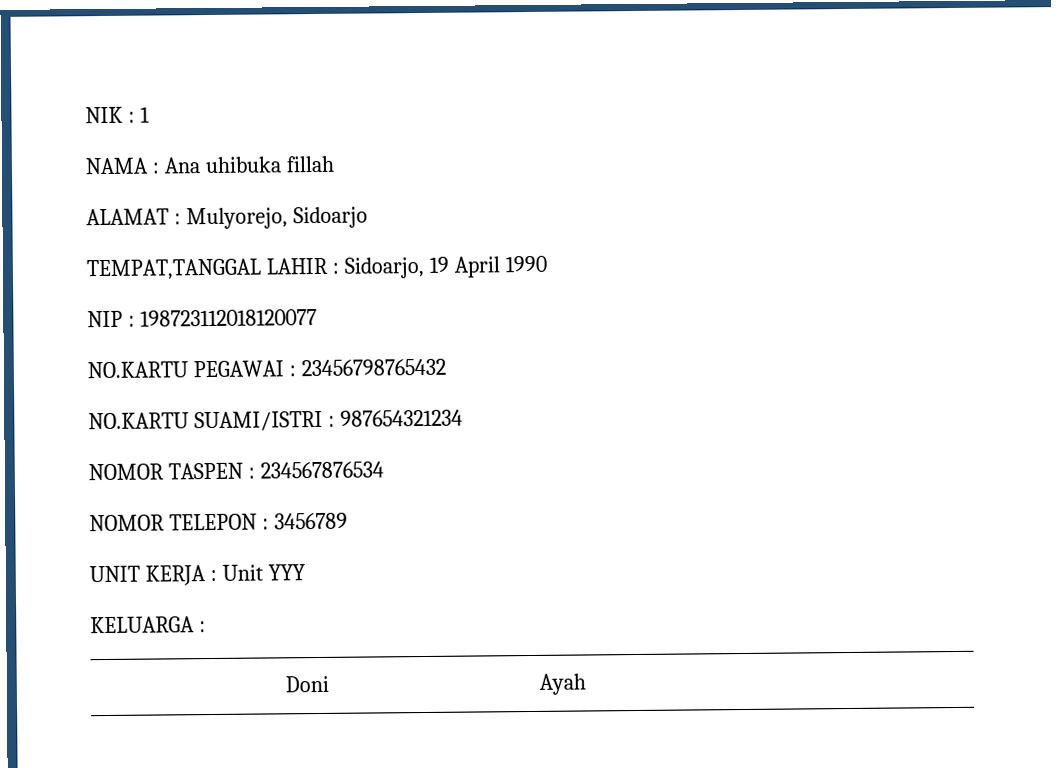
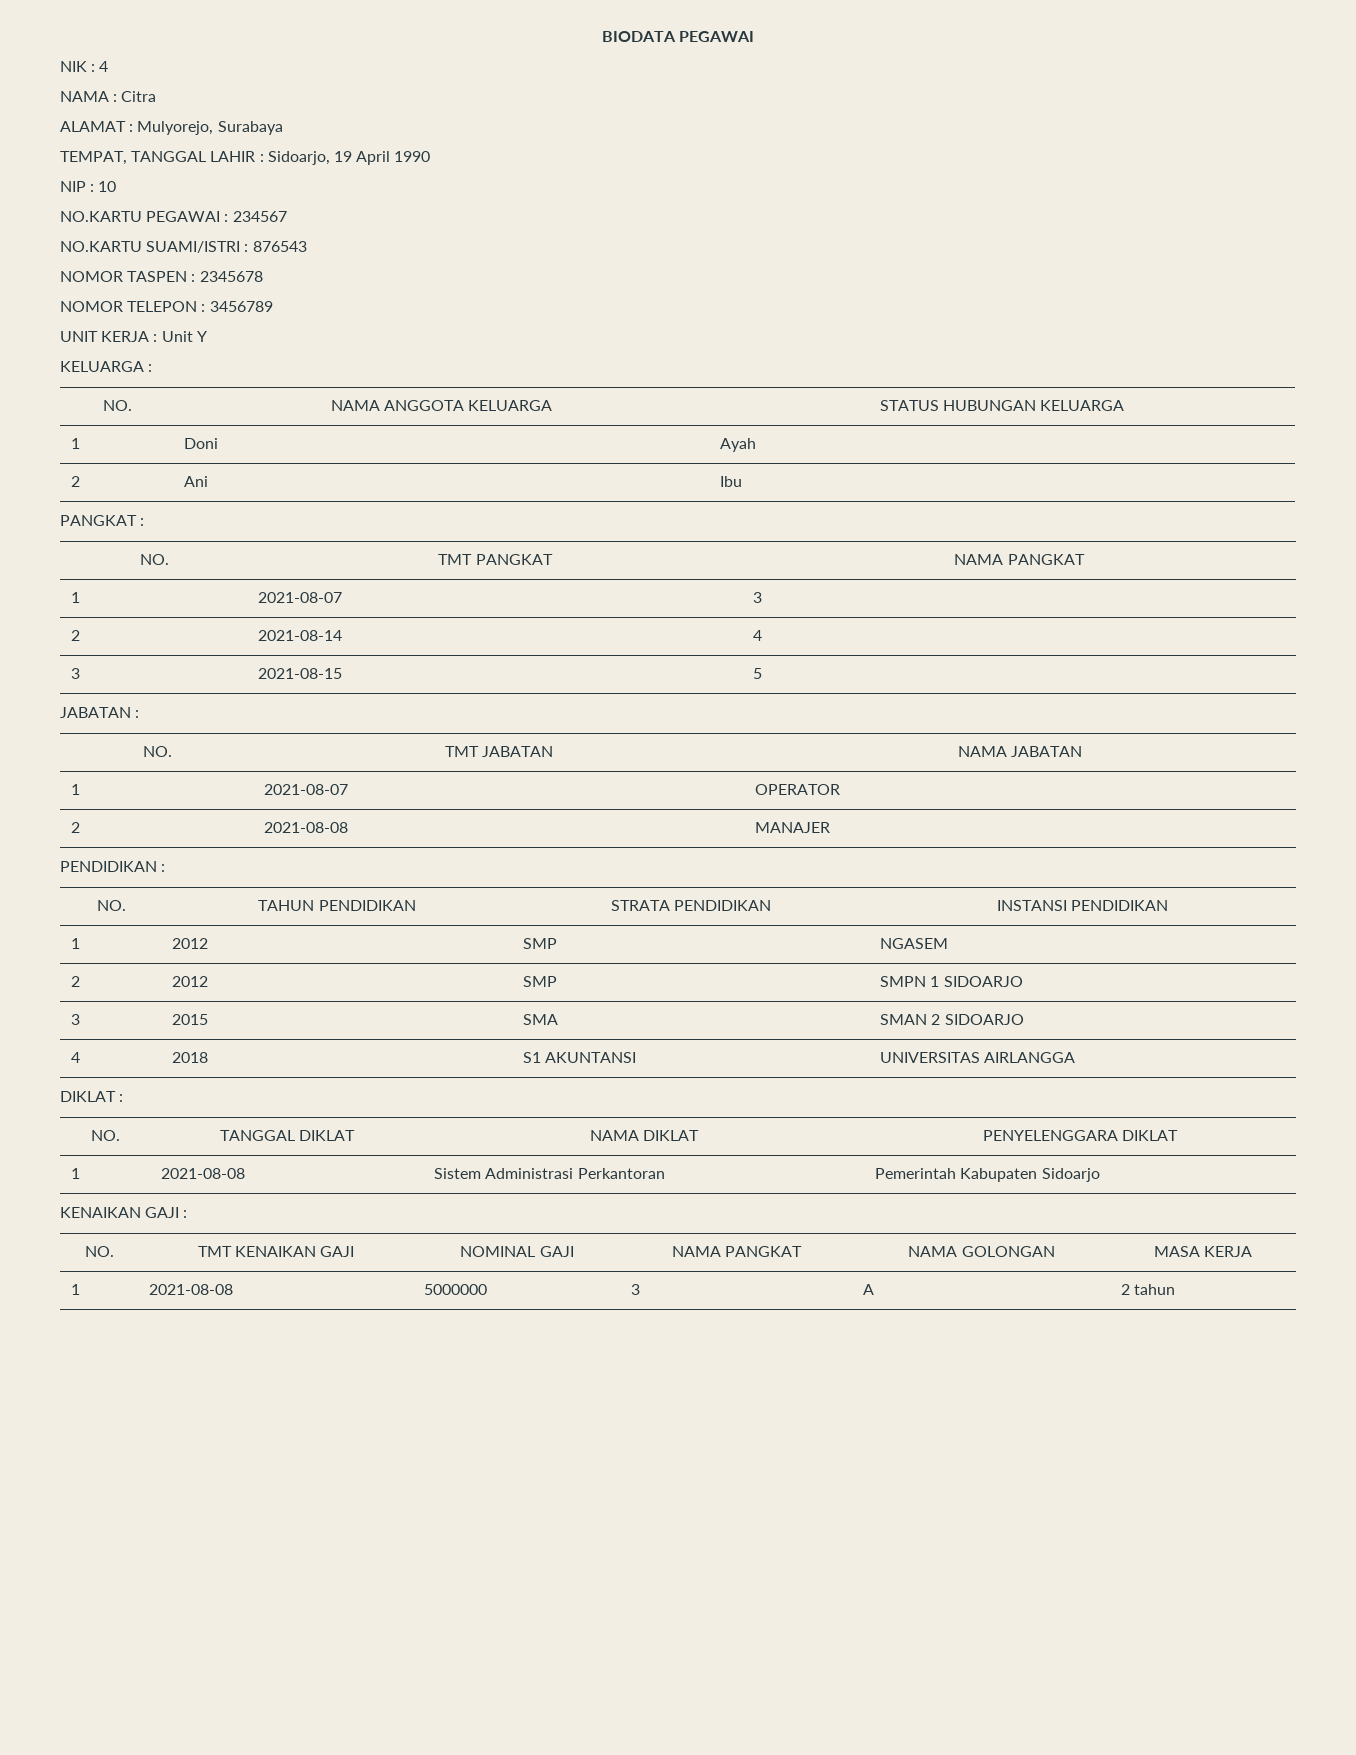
(85, 115) none -> [601,31,755,42] BIODATA PEGAWAI //
[139,106,150,123] 1 -> [99,61,109,72] 4
[163,155,334,174] Ana uhibuka fillah -> [121,91,157,102] Citra
[292,206,368,229] [86,258,261,281] Sidoarjo // TEMPAT,TANGGAL -> [217,121,283,135] [60,151,207,165] Surabaya // TEMPAT, TANGGAL
[139,309,317,327] 198723112018120077 -> [98,181,117,192] 10
[300,358,446,377] 23456798765432 -> [232,211,287,222] 234567
[339,409,463,427] 987654321234 -> [252,241,307,252] 876543
[259,461,384,479] 234567876534 -> [199,271,263,282] 2345678
[267,564,306,581] YYY -> [196,331,207,342] Y
[285,675,329,693] [539,673,587,695] Doni | Ayah -> [102,400,132,411] [330,400,553,411] [879,400,1125,411] [71,438,81,449] [184,438,219,449] [720,438,757,452] [71,476,81,487] [184,476,209,487] [720,476,743,487] [60,515,145,526] [139,554,169,565] [438,554,553,565] [954,554,1085,565] [71,592,81,603] [258,592,343,603] [753,592,763,603] [71,630,81,641] [258,630,343,641] [753,630,763,641] [71,668,81,679] [258,668,343,679] [753,668,763,679] [60,707,140,718] [142,746,172,757] [444,746,554,757] [957,746,1083,757] [71,784,81,795] [264,784,349,795] [755,784,841,795] [71,822,81,833] [264,822,349,833] [755,822,831,833] [60,861,166,872] [96,900,126,911] [258,900,416,911] [610,900,772,911] [996,900,1169,911] [71,938,81,949] [172,938,209,949] [523,938,558,949] [880,938,949,949] [71,976,81,987] [172,976,209,987] [523,976,558,987] [880,976,1023,987] [71,1014,81,1025] [172,1014,209,1025] [523,1014,559,1025] [880,1014,1024,1025] [71,1052,81,1063] [172,1052,209,1063] [523,1052,637,1063] [880,1052,1076,1063] [60,1091,124,1102] [91,1130,120,1141] [219,1130,356,1141] [589,1130,700,1141] [982,1130,1179,1141] [71,1168,81,1179] [161,1168,246,1179] [434,1168,665,1179] [875,1168,1100,1182] [60,1207,188,1218] [85,1246,114,1257] [197,1246,355,1257] [460,1246,574,1257] [671,1246,803,1257] [908,1246,1055,1257] [1153,1246,1253,1257] [71,1284,81,1295] [149,1284,234,1295] [424,1284,488,1295] [631,1284,641,1295] [863,1284,875,1295] [1121,1284,1176,1295] NO. | NAMA ANGGOTA KELUARGA | STATUS HUBUNGAN KELUARGA // 1 | Doni | Ayah // 2 | Ani | Ibu // PANGKAT : // NO. | TMT PANGKAT | NAMA PANGKAT // 1 | 2021-08-07 | 3 // 2 | 2021-08-14 | 4 // 3 | 2021-08-15 | 5 // JABATAN : // NO. | TMT JABATAN | NAMA JABATAN // 1 | 2021-08-07 | OPERATOR // 2 | 2021-08-08 | MANAJER // PENDIDIKAN : // NO. | TAHUN PENDIDIKAN | STRATA PENDIDIKAN | INSTANSI PENDIDIKAN // 1 | 2012 | SMP | NGASEM // 2 | 2012 | SMP | SMPN 1 SIDOARJO // 3 | 2015 | SMA | SMAN 2 SIDOARJO // 4 | 2018 | S1 AKUNTANSI | UNIVERSITAS AIRLANGGA // DIKLAT : // NO. | TANGGAL DIKLAT | NAMA DIKLAT | PENYELENGGARA DIKLAT // 1 | 2021-08-08 | Sistem Administrasi Perkantoran | Pemerintah Kabupaten Sidoarjo // KENAIKAN GAJI : // NO. | TMT KENAIKAN GAJI | NOMINAL GAJI | NAMA PANGKAT | NAMA GOLONGAN | MASA KERJA // 1 | 2021-08-08 | 5000000 | 3 | A | 2 tahun

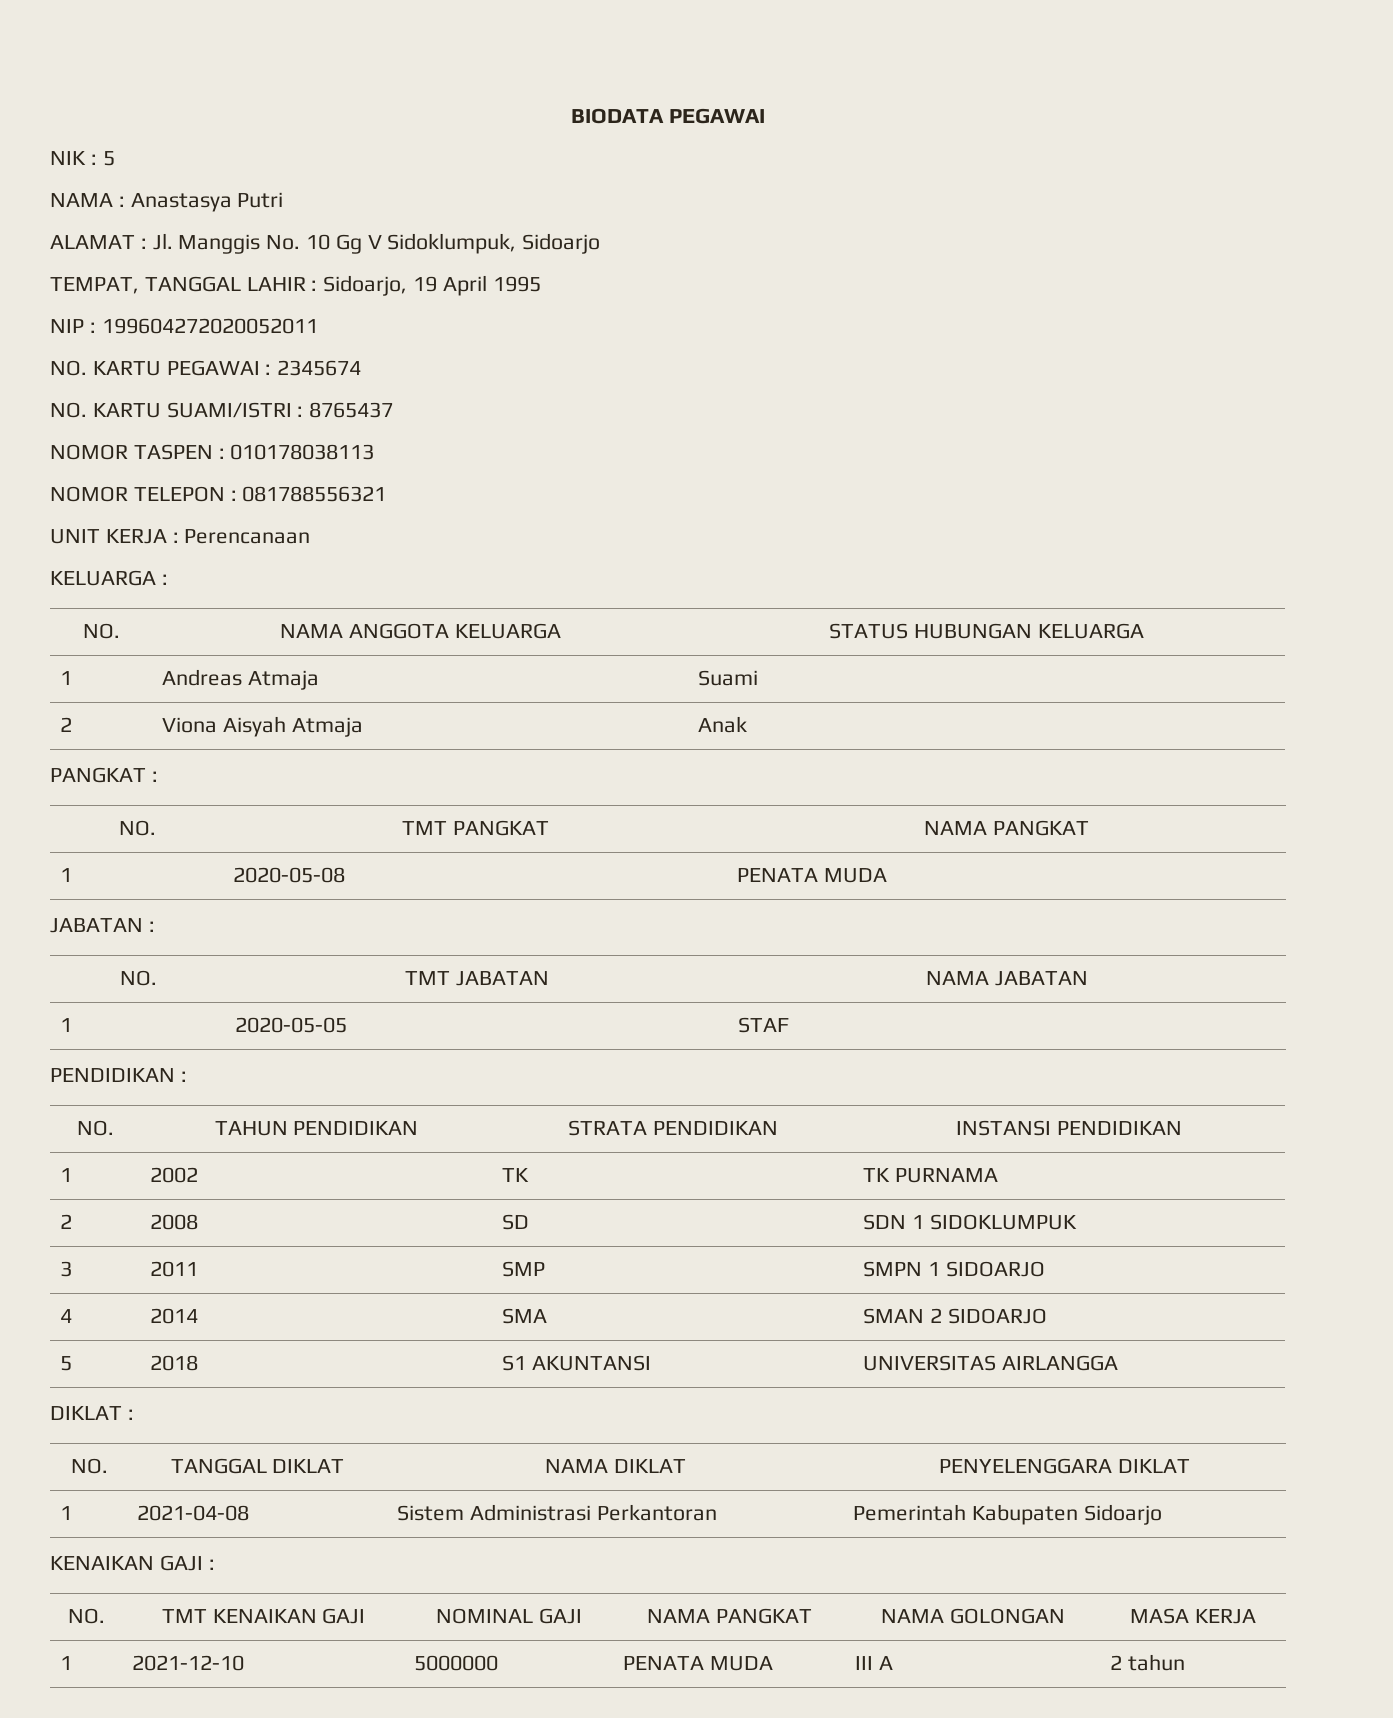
[99,61,109,72] 4 -> [102,151,115,166] 5
[121,91,157,102] Citra -> [130,192,284,212] Anastasya Putri
[137,121,283,135] Mulyorejo, Surabaya -> [152,233,601,254] Jl. Manggis No. 10 Gg V Sidoklumpuk, Sidoarjo
[394,151,431,162] 1990 -> [492,276,541,292] 1995
[98,181,117,192] [60,211,287,222] [60,241,142,252] 10 // NO.KARTU PEGAWAI : 234567 // NO.KARTU -> [101,318,318,334] [50,360,362,376] [50,402,161,418] 199604272020052011 // NO. KARTU PEGAWAI : 2345674 // NO. KARTU
[252,241,307,252] 876543 -> [309,402,394,418] 8765437
[199,271,263,282] 2345678 -> [230,444,375,460] 010178038113
[209,301,273,312] 3456789 -> [242,486,387,502] 081788556321
[161,331,207,342] Unit Y -> [184,529,311,544] Perencanaan
[184,438,219,449] [720,438,757,452] [71,476,81,487] [184,476,209,487] [720,476,743,487] Doni | Ayah // 2 | Ani | Ibu -> [162,669,320,690] [698,670,759,686] [60,717,73,732] [162,716,363,737] [698,716,748,733] Andreas Atmaja | Suami // 2 | Viona Aisyah Atmaja | Anak
[258,592,343,603] [753,592,763,603] [71,630,81,641] [258,630,343,641] [753,630,763,641] [71,668,81,679] [258,668,343,679] [753,668,763,679] 2021-08-07 | 3 // 2 | 2021-08-14 | 4 // 3 | 2021-08-15 | 5 -> [233,867,346,883] [737,868,888,883] 2020-05-08 | PENATA MUDA
[264,784,349,795] [755,784,841,795] [71,822,81,833] [264,822,349,833] [755,822,831,833] 2021-08-07 | OPERATOR // 2 | 2021-08-08 | MANAJER -> [235,1017,348,1033] [738,1017,790,1033] 2020-05-05 | STAF
[172,938,209,949] [523,938,558,949] [880,938,949,949] [71,976,81,987] [172,976,209,987] 2012 | SMP | NGASEM // 2 | 2012 -> [150,1167,199,1183] [502,1168,530,1182] [863,1168,999,1183] [60,1214,73,1229] [150,1214,199,1230] [502,1214,530,1230] [863,1214,1077,1230] [60,1261,73,1277] [150,1261,199,1277] 2002 | TK | TK PURNAMA // 2 | 2008 | SD | SDN 1 SIDOKLUMPUK // 3 | 2011
[71,1014,81,1025] [172,1014,209,1025] 3 | 2015 -> [60,1309,73,1323] [150,1308,199,1324] 4 | 2014
[71,1052,81,1063] 4 -> [60,1356,73,1371] 5
[161,1168,246,1179] 2021-08-08 -> [137,1505,250,1521] 2021-04-08
[149,1284,234,1295] 2021-08-08 -> [132,1655,245,1671] 2021-12-10
[631,1284,641,1295] 3 | -> [623,1656,774,1671] [855,1656,874,1670] PENATA MUDA | III

